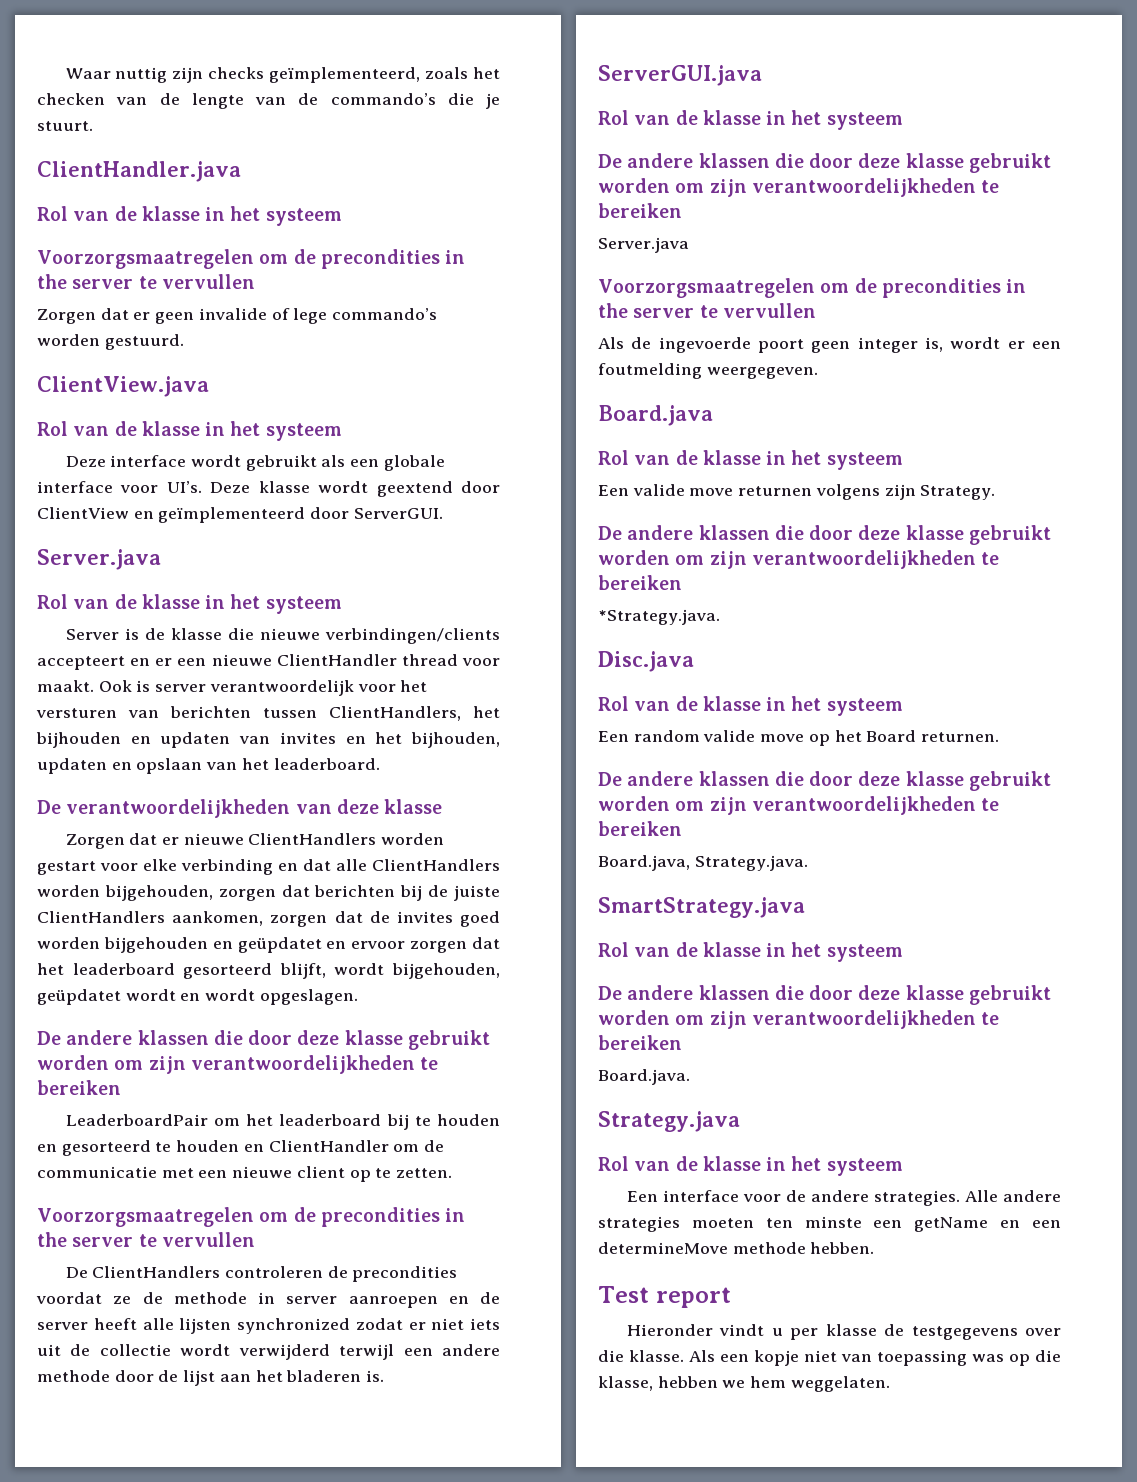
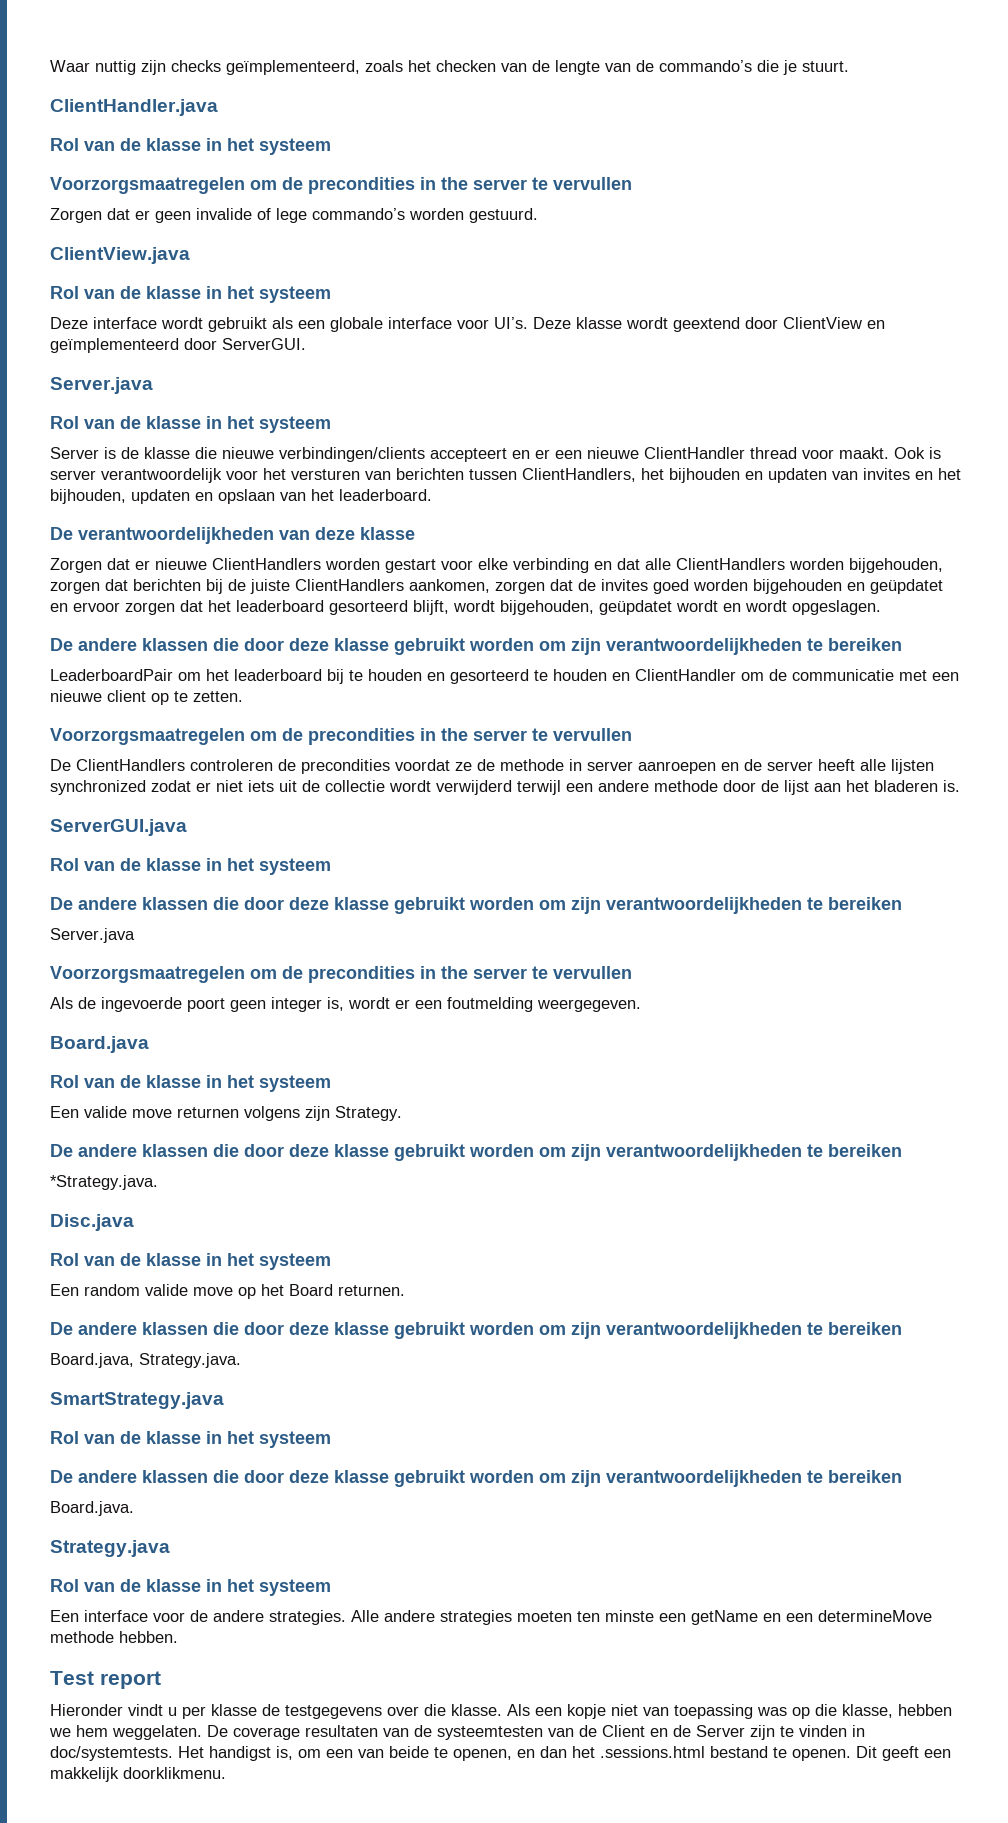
(890, 1384) none -> [207,1725,865,1740] [50,1746,951,1761] [50,1767,226,1782] De coverage resultaten van de systeemtesten van de Client en de Server zijn te vinden in doc/systemtests. Het handigst is, om een van beide te openen, en dan het .sessions.html bestand te openen. Dit geeft een makkelijk doorklikmenu.

